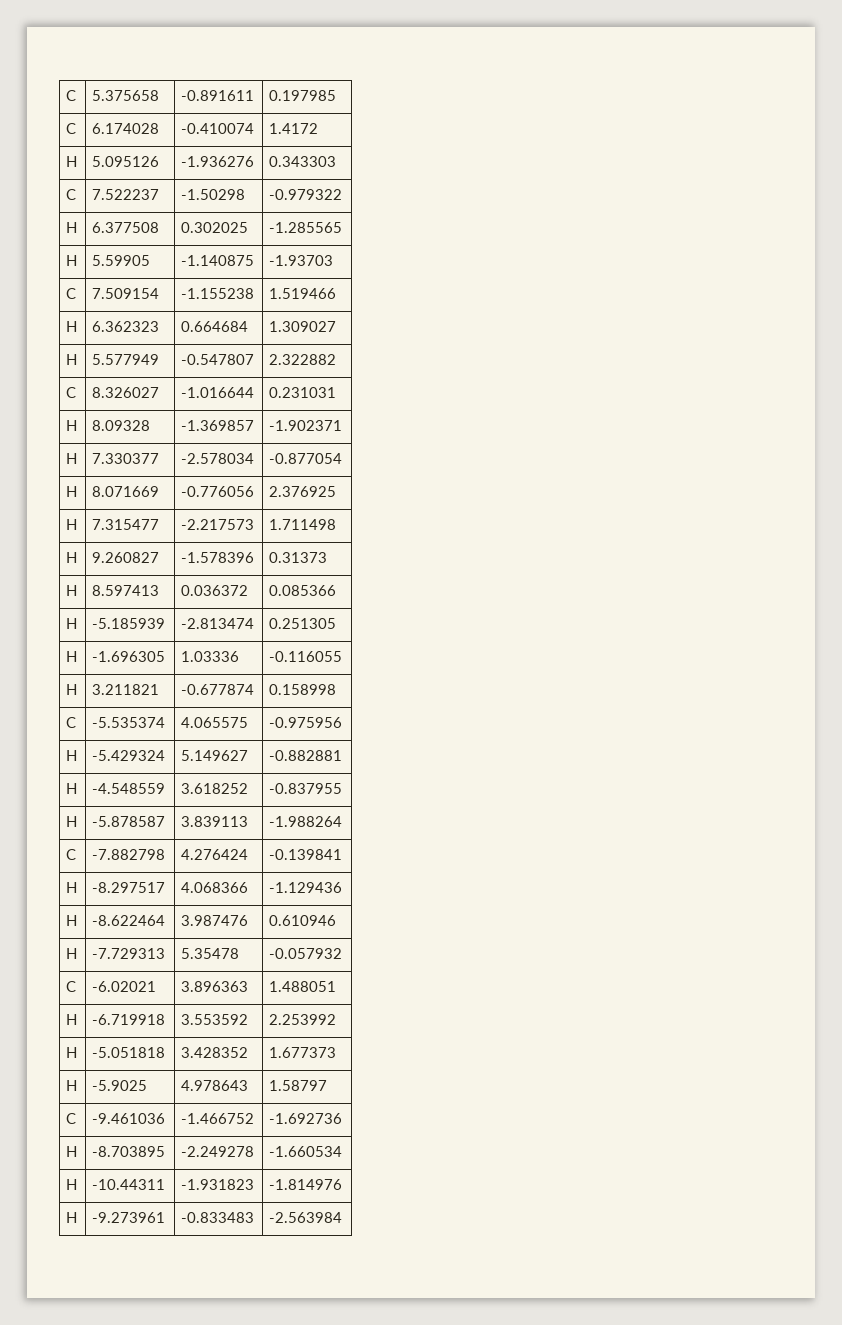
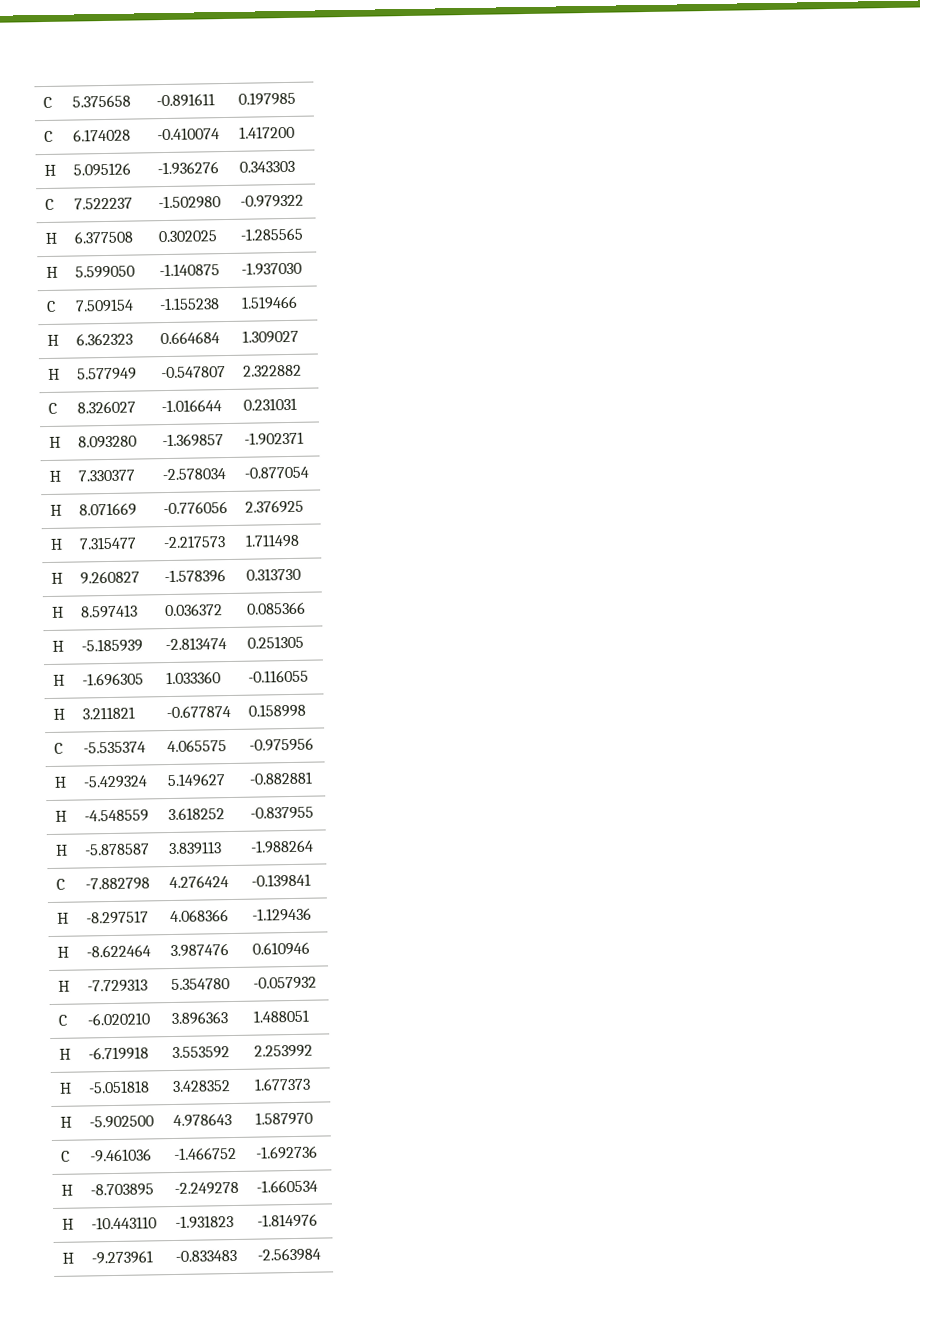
[269,123,319,134] 1.4172 -> [238,125,295,139] 1.417200
[181,189,246,200] -1.50298 -> [157,195,221,210] -1.502980
[92,255,151,266] 5.59905 -> [74,265,135,279] 5.599050
[269,255,334,266] -1.93703 -> [240,261,302,276] -1.937030
[92,420,151,431] 8.09328 -> [77,435,137,449] 8.093280
[269,552,328,563] 0.31373 -> [245,567,301,581] 0.313730
[181,651,240,662] 1.03336 -> [165,671,221,685] 1.033360
[181,948,240,959] 5.35478 -> [170,978,230,991] 5.354780
[92,981,157,992] -6.02021 -> [86,1012,150,1026] -6.020210
[92,1080,148,1091] -5.9025 -> [88,1115,154,1129] -5.902500
[269,1080,328,1091] 1.58797 -> [254,1111,313,1126] 1.587970
[92,1179,166,1190] -10.44311 -> [90,1216,157,1230] -10.443110

